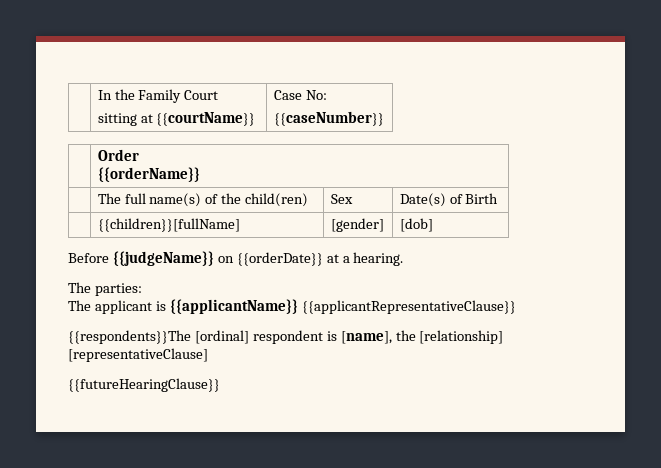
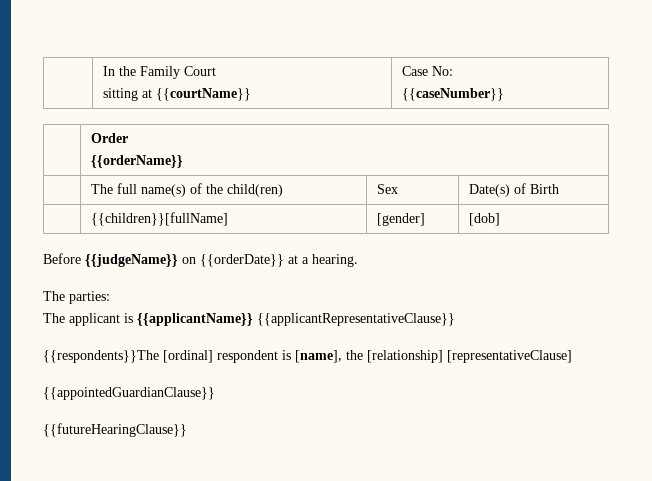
(208, 355) none -> [43,387,215,400] // {{appointedGuardianClause}}

